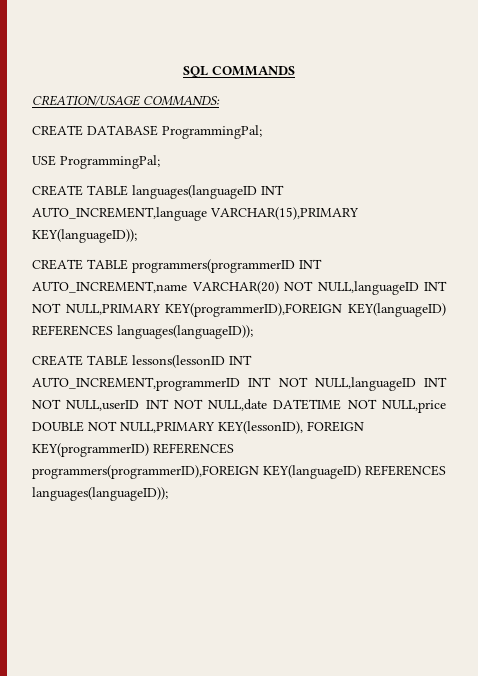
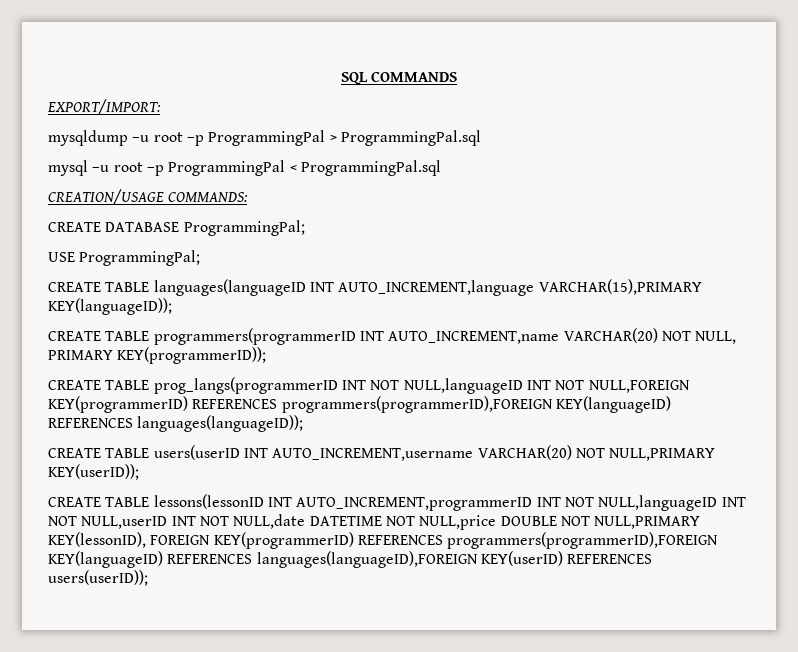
(295, 71) none -> [47,99,161,115] [48,130,481,146] [48,160,441,176] // EXPORT/IMPORT: // mysqldump –u root –p ProgrammingPal > ProgrammingPal.sql // mysql –u root –p ProgrammingPal < ProgrammingPal.sql
[317,281,447,295] [32,303,446,317] [32,325,253,339] NULL,languageID INT NOT NULL,PRIMARY KEY(programmerID),FOREIGN KEY(languageID) REFERENCES languages(languageID)); -> [695,331,737,344] [48,347,267,364] [48,377,690,394] [48,396,671,413] [48,415,304,432] [48,445,716,461] [48,464,139,480] NULL, PRIMARY KEY(programmerID)); // CREATE TABLE prog_langs(programmerID INT NOT NULL,languageID INT NOT NULL,FOREIGN KEY(programmerID) REFERENCES programmers(programmerID),FOREIGN KEY(languageID) REFERENCES languages(languageID)); // CREATE TABLE users(userID INT AUTO_INCREMENT,username VARCHAR(20) NOT NULL,PRIMARY KEY(userID));
[32,487,168,501] languages(languageID)); -> [256,551,653,568] [48,570,148,586] languages(languageID),FOREIGN KEY(userID) REFERENCES users(userID));

